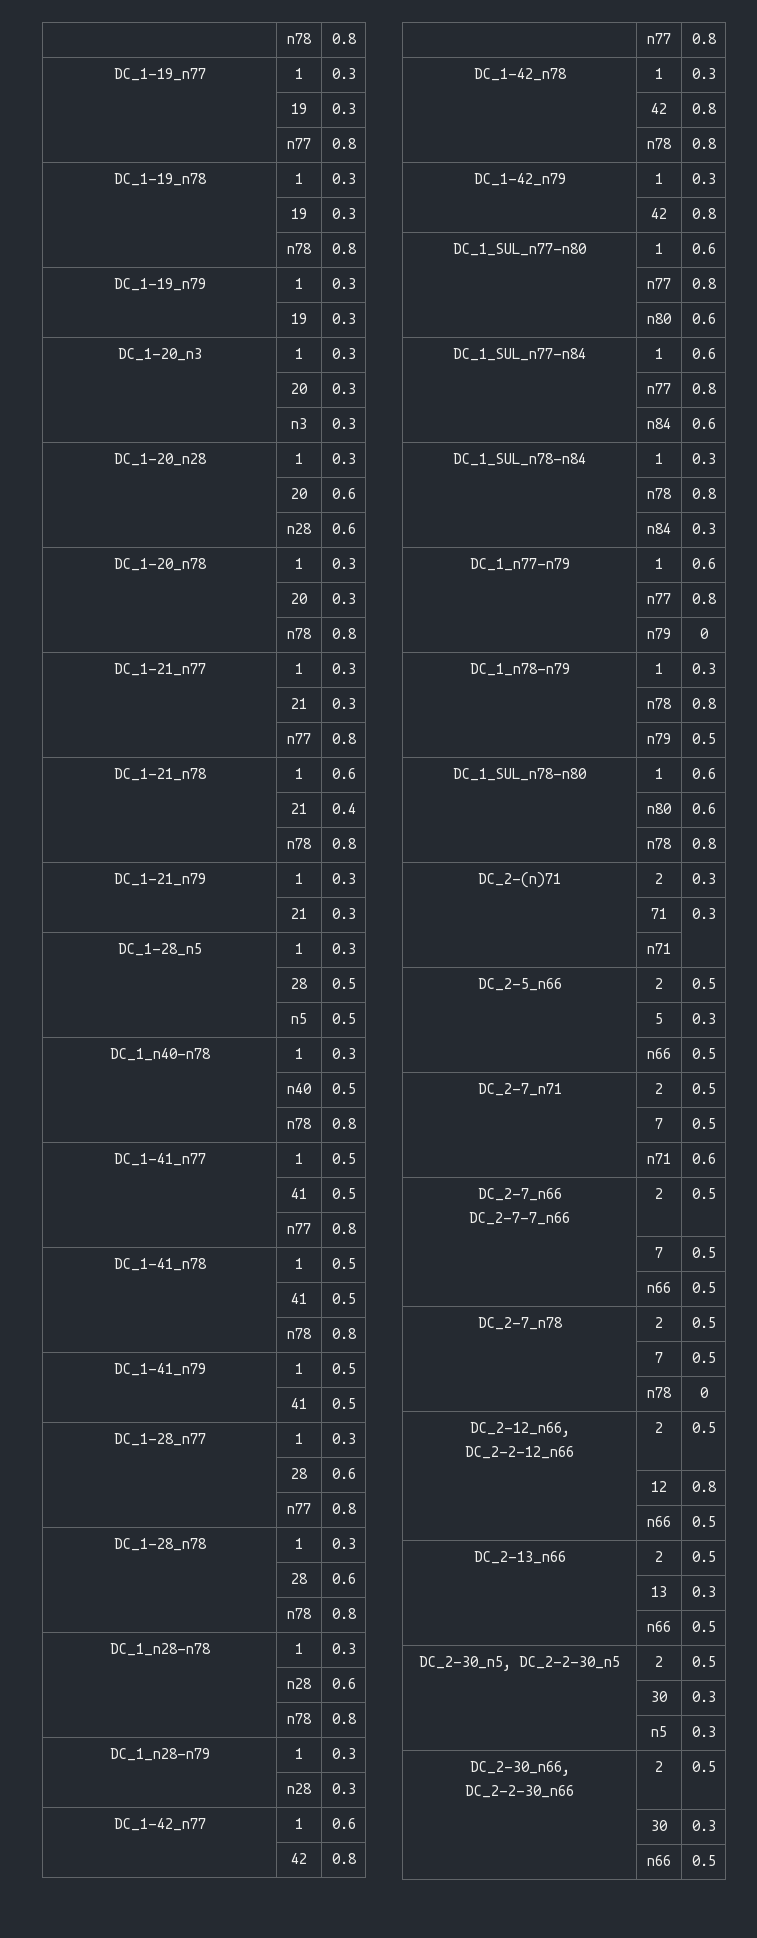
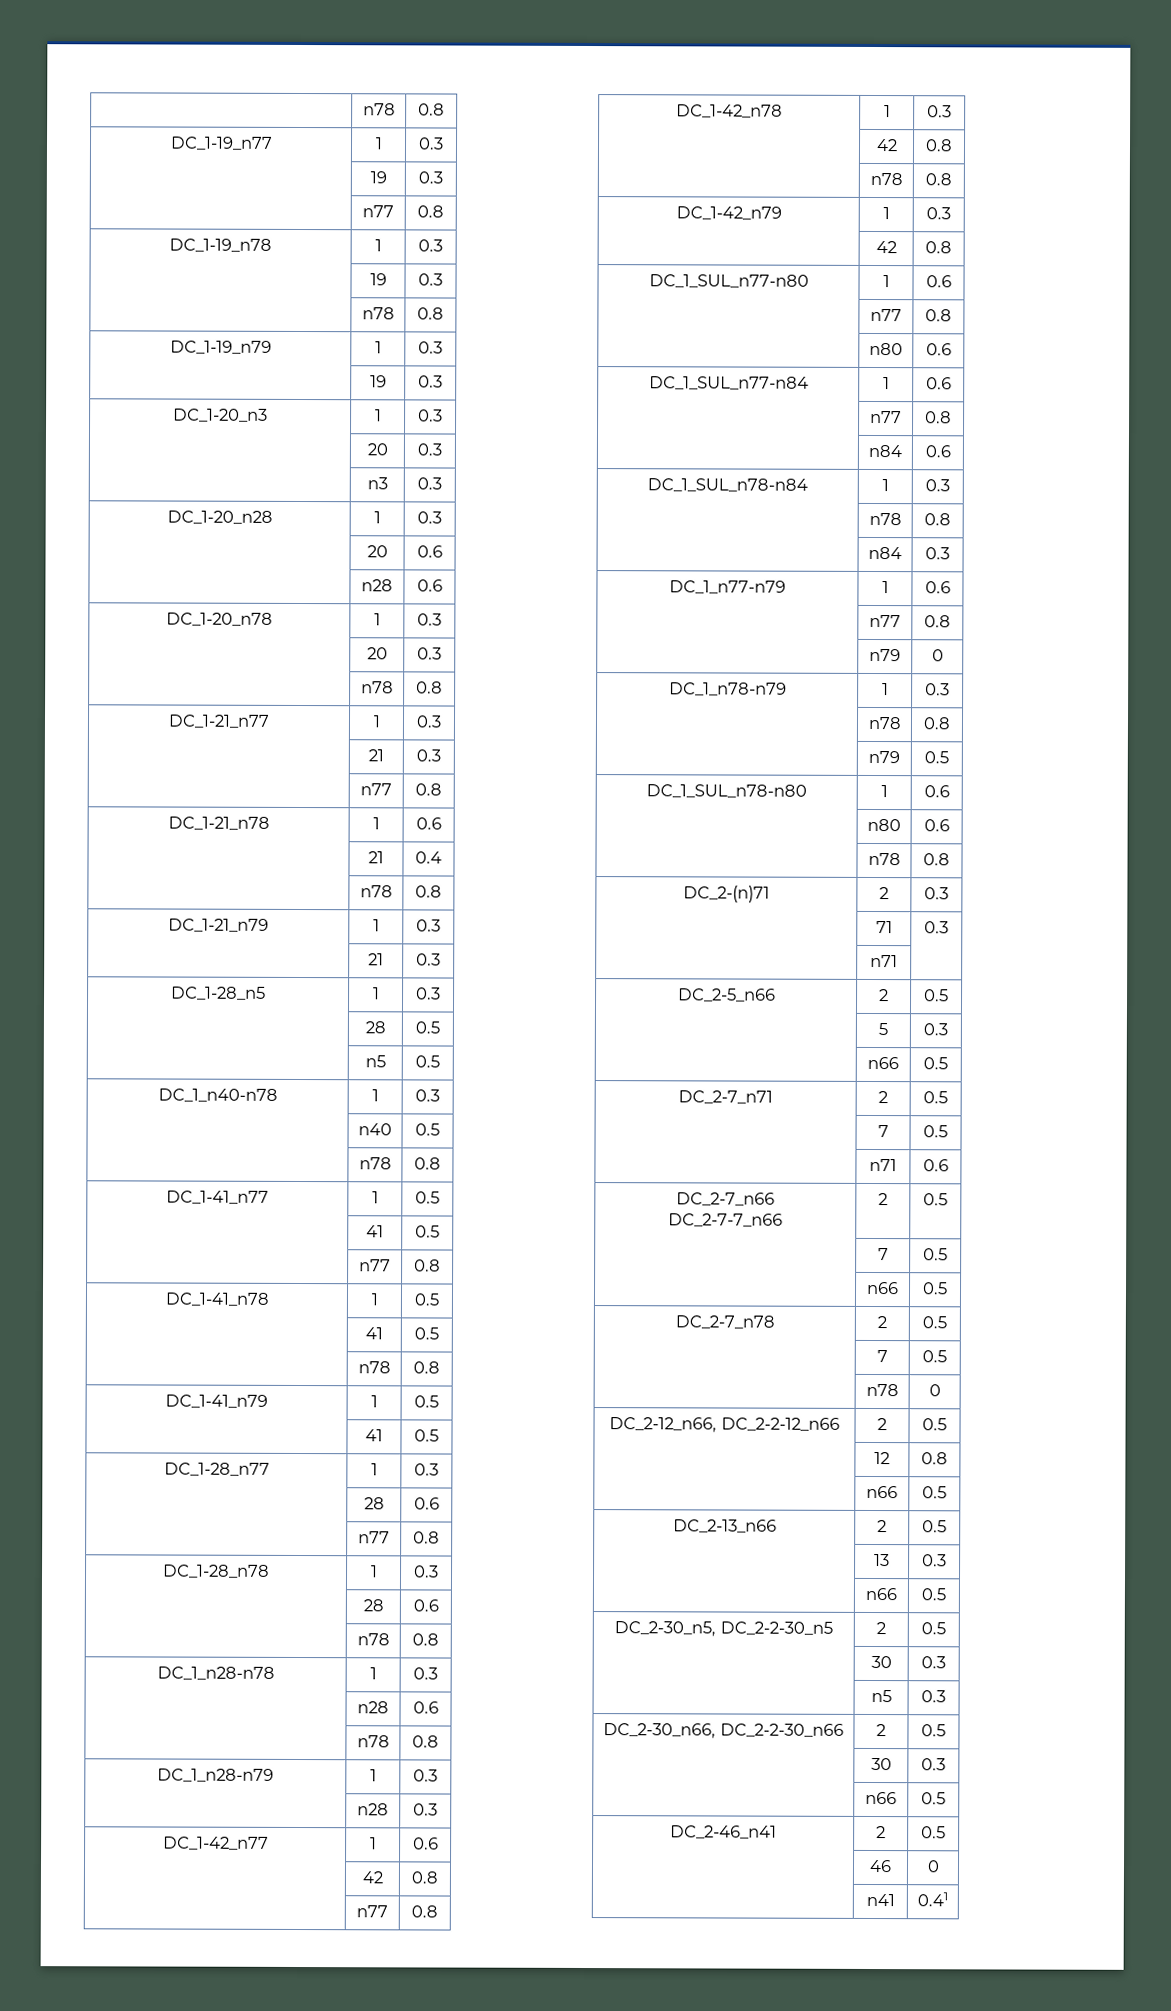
(716, 1860) none -> [670,1825,777,1839] [876,1826,886,1839] [921,1826,946,1839] [869,1859,892,1873] [926,1860,940,1873] [865,1893,895,1907] [917,1892,948,1907] // DC_2-46_n41 | 2 | 0.5 // | 46 | 0 // | n41 | 0.41

